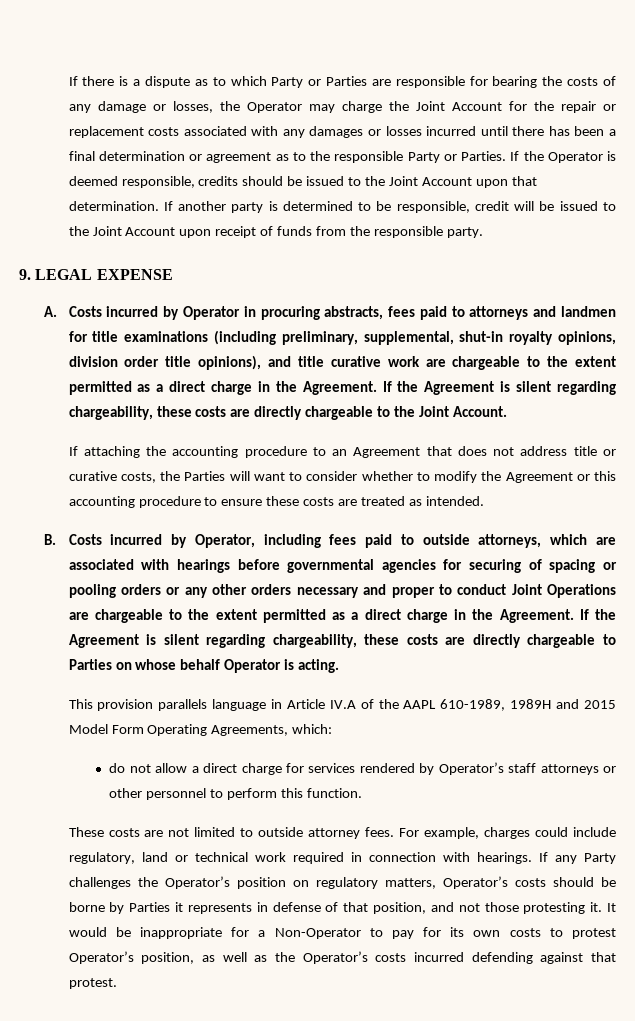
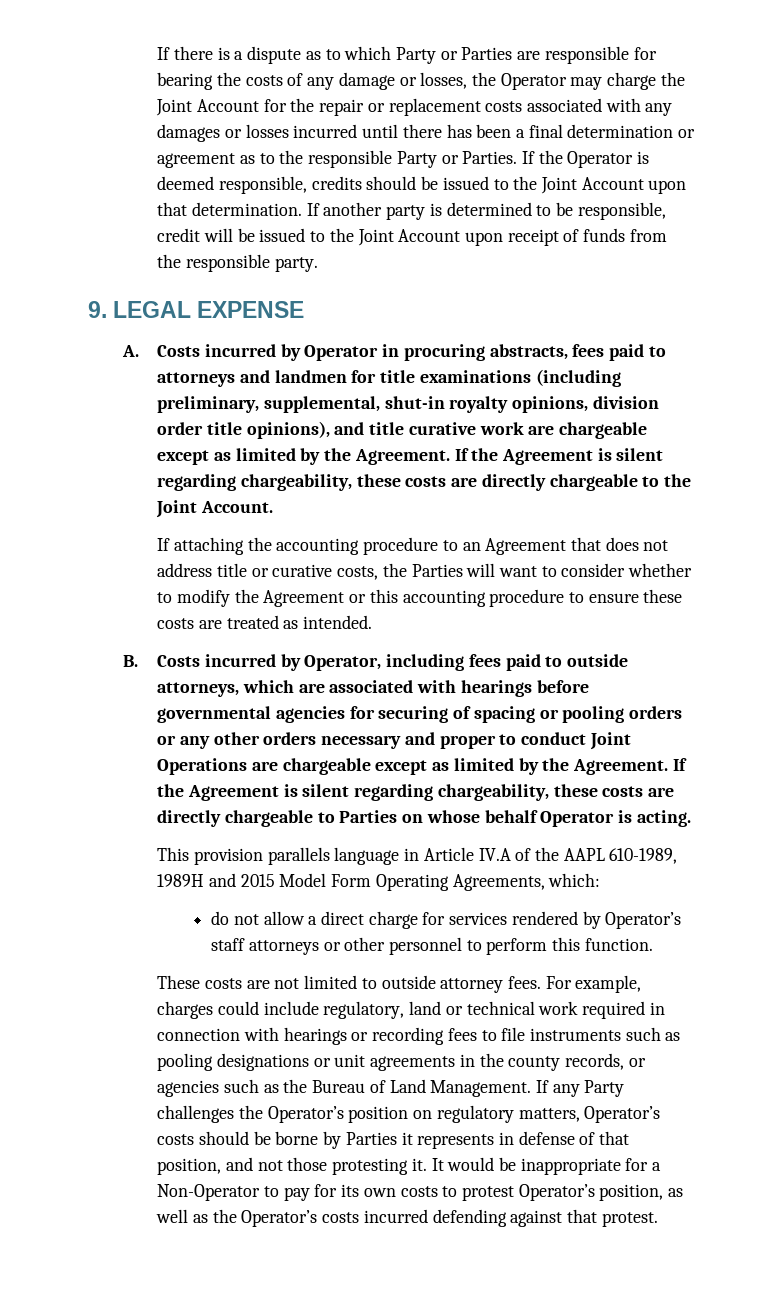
[527,356,616,367] [68,381,270,395] to the extent permitted as a direct charge in -> [157,448,321,465] except as limited by
[169,609,467,623] to the extent permitted as a direct charge in -> [375,758,539,775] except as limited by
[476,852,532,864] hearings. -> [283,1027,681,1045] [157,1053,646,1071] [157,1079,532,1097] hearings or recording fees to file instruments such as pooling designations or unit agreements in the county records, or agencies such as the Bureau of Land Management.

